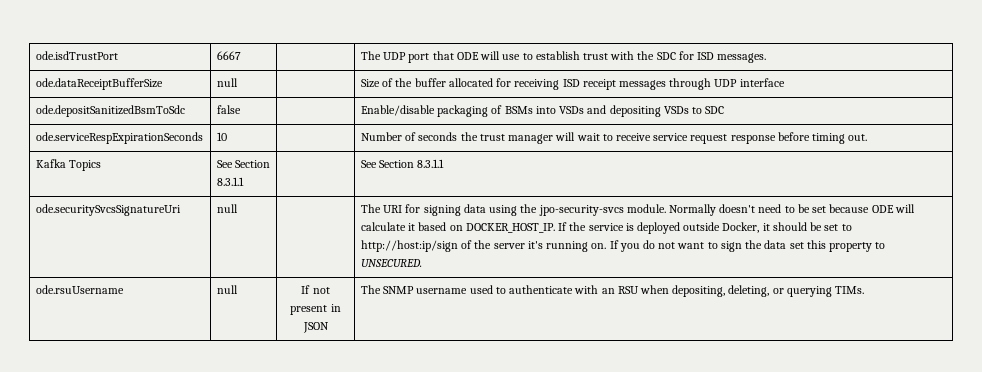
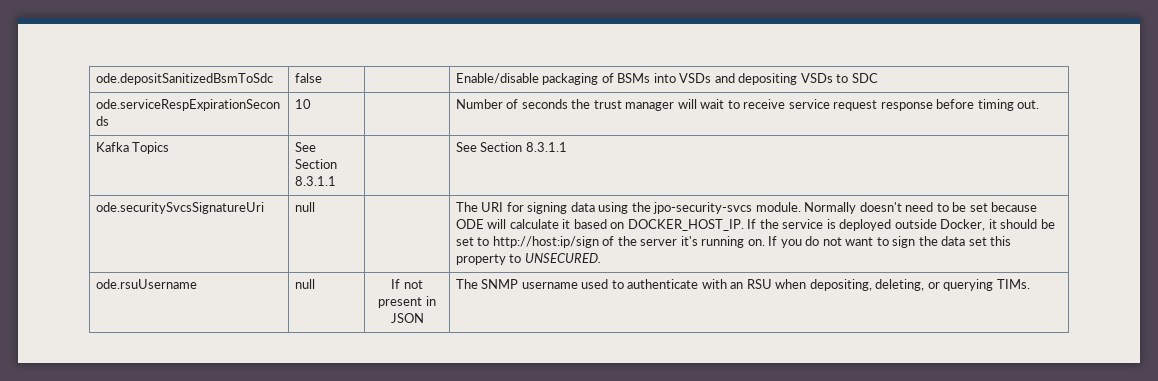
[35,51,118,60] [216,51,241,60] [360,51,767,63] [35,78,163,90] [216,78,238,87] [360,78,785,90] ode.isdTrustPort | 6667 | | The UDP port that ODE will use to establish trust with the SDC for ISD messages. // ode.dataReceiptBufferSize | null | | Size of the buffer allocated for receiving ISD receipt messages through UDP interface // -> (95, 79) none

